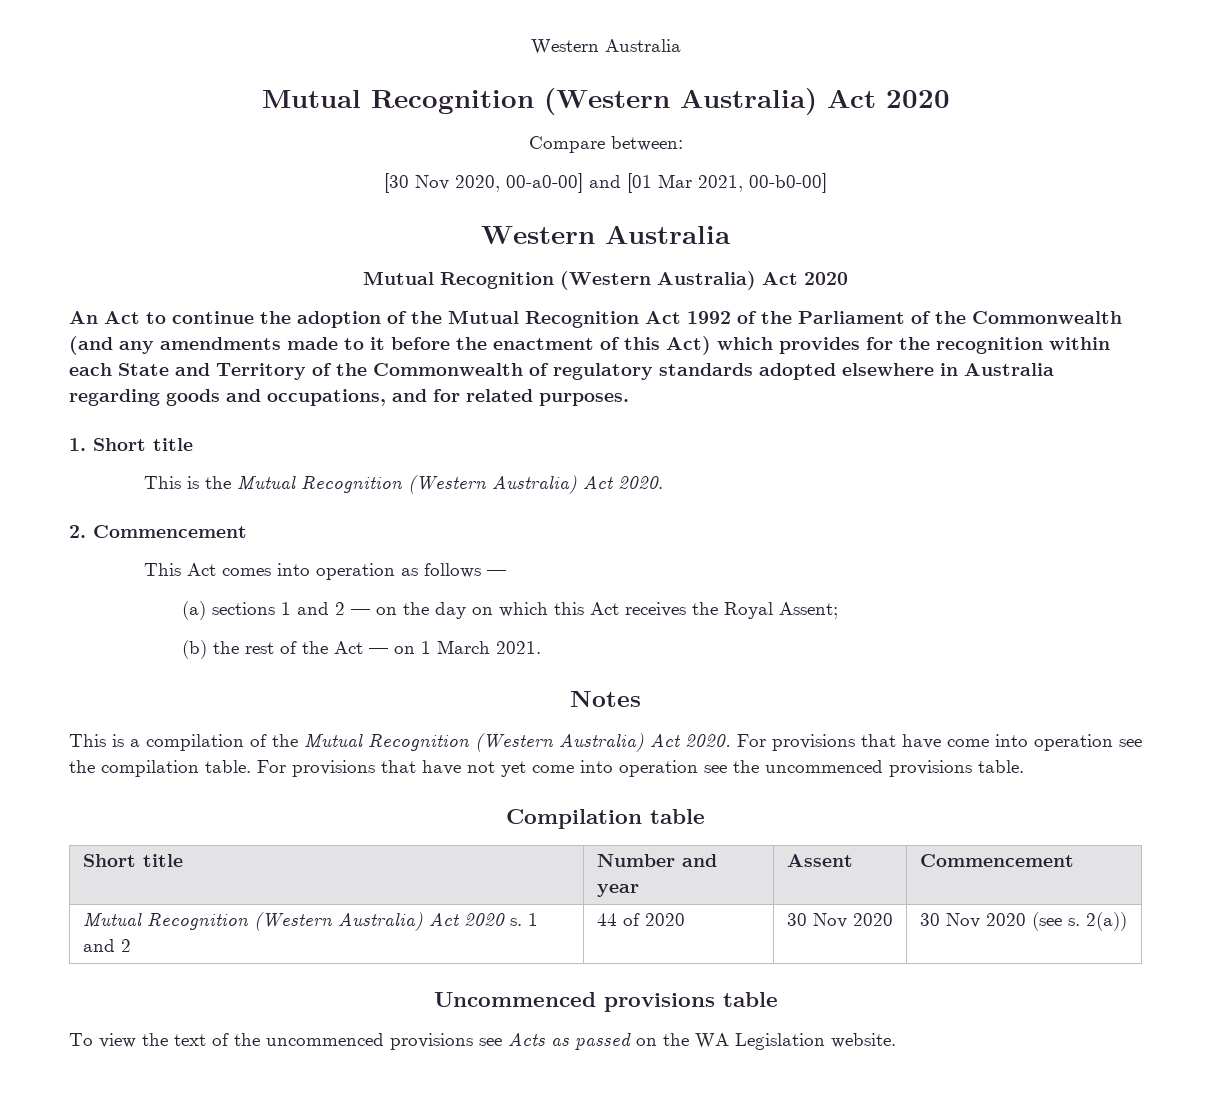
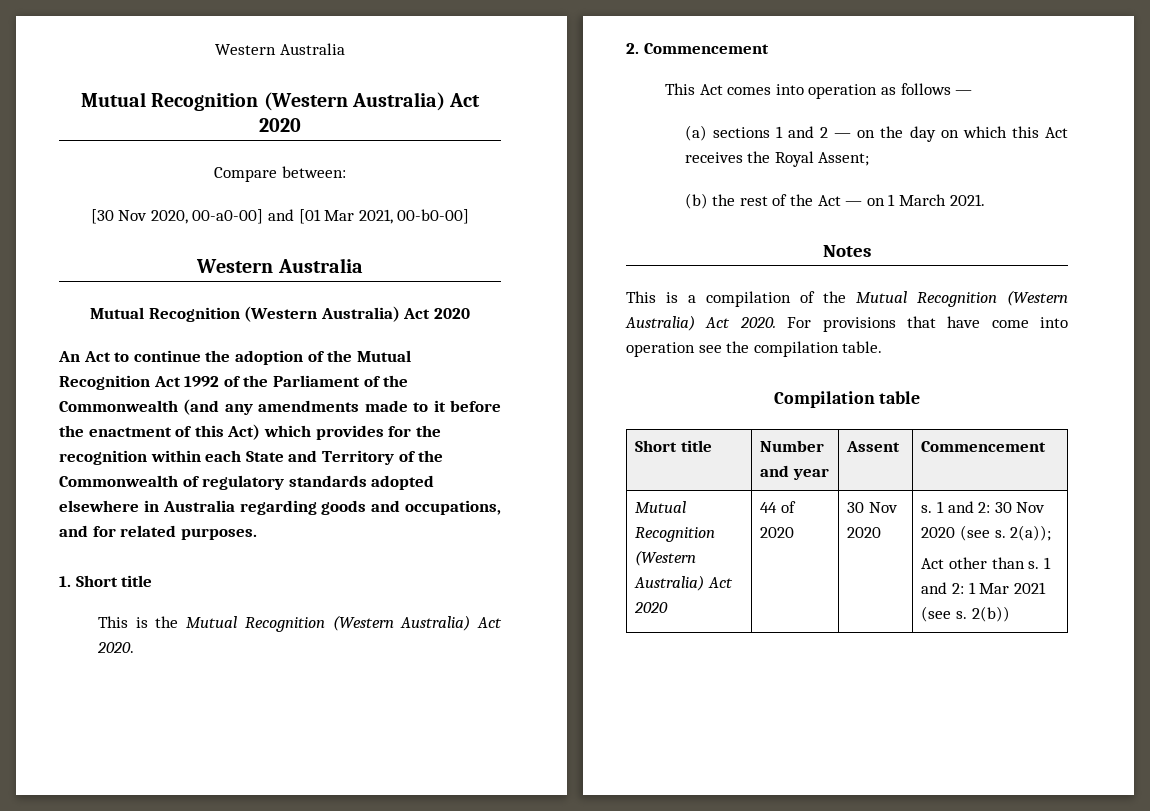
[257,760,1024,777] For provisions that have not yet come into operation see the uncommenced provisions table. -> (883, 347) none
[509,913,538,926] [82,939,131,952] s. 1 and 2 -> (669, 607) none
(893, 919) none -> [921,501,991,513] s. 1 and 2:
[1085,912,1127,931] [433,992,778,1012] [69,1032,896,1050] 2(a)) // Uncommenced provisions table // To view the text of the uncommenced provisions see Acts as passed on the WA Legislation website. -> [1010,525,1052,541] [921,557,1051,569] [921,582,1046,594] [921,606,1010,622] 2(a)); // Act other than s. 1 and 2: 1 Mar 2021 (see s. 2(b))

